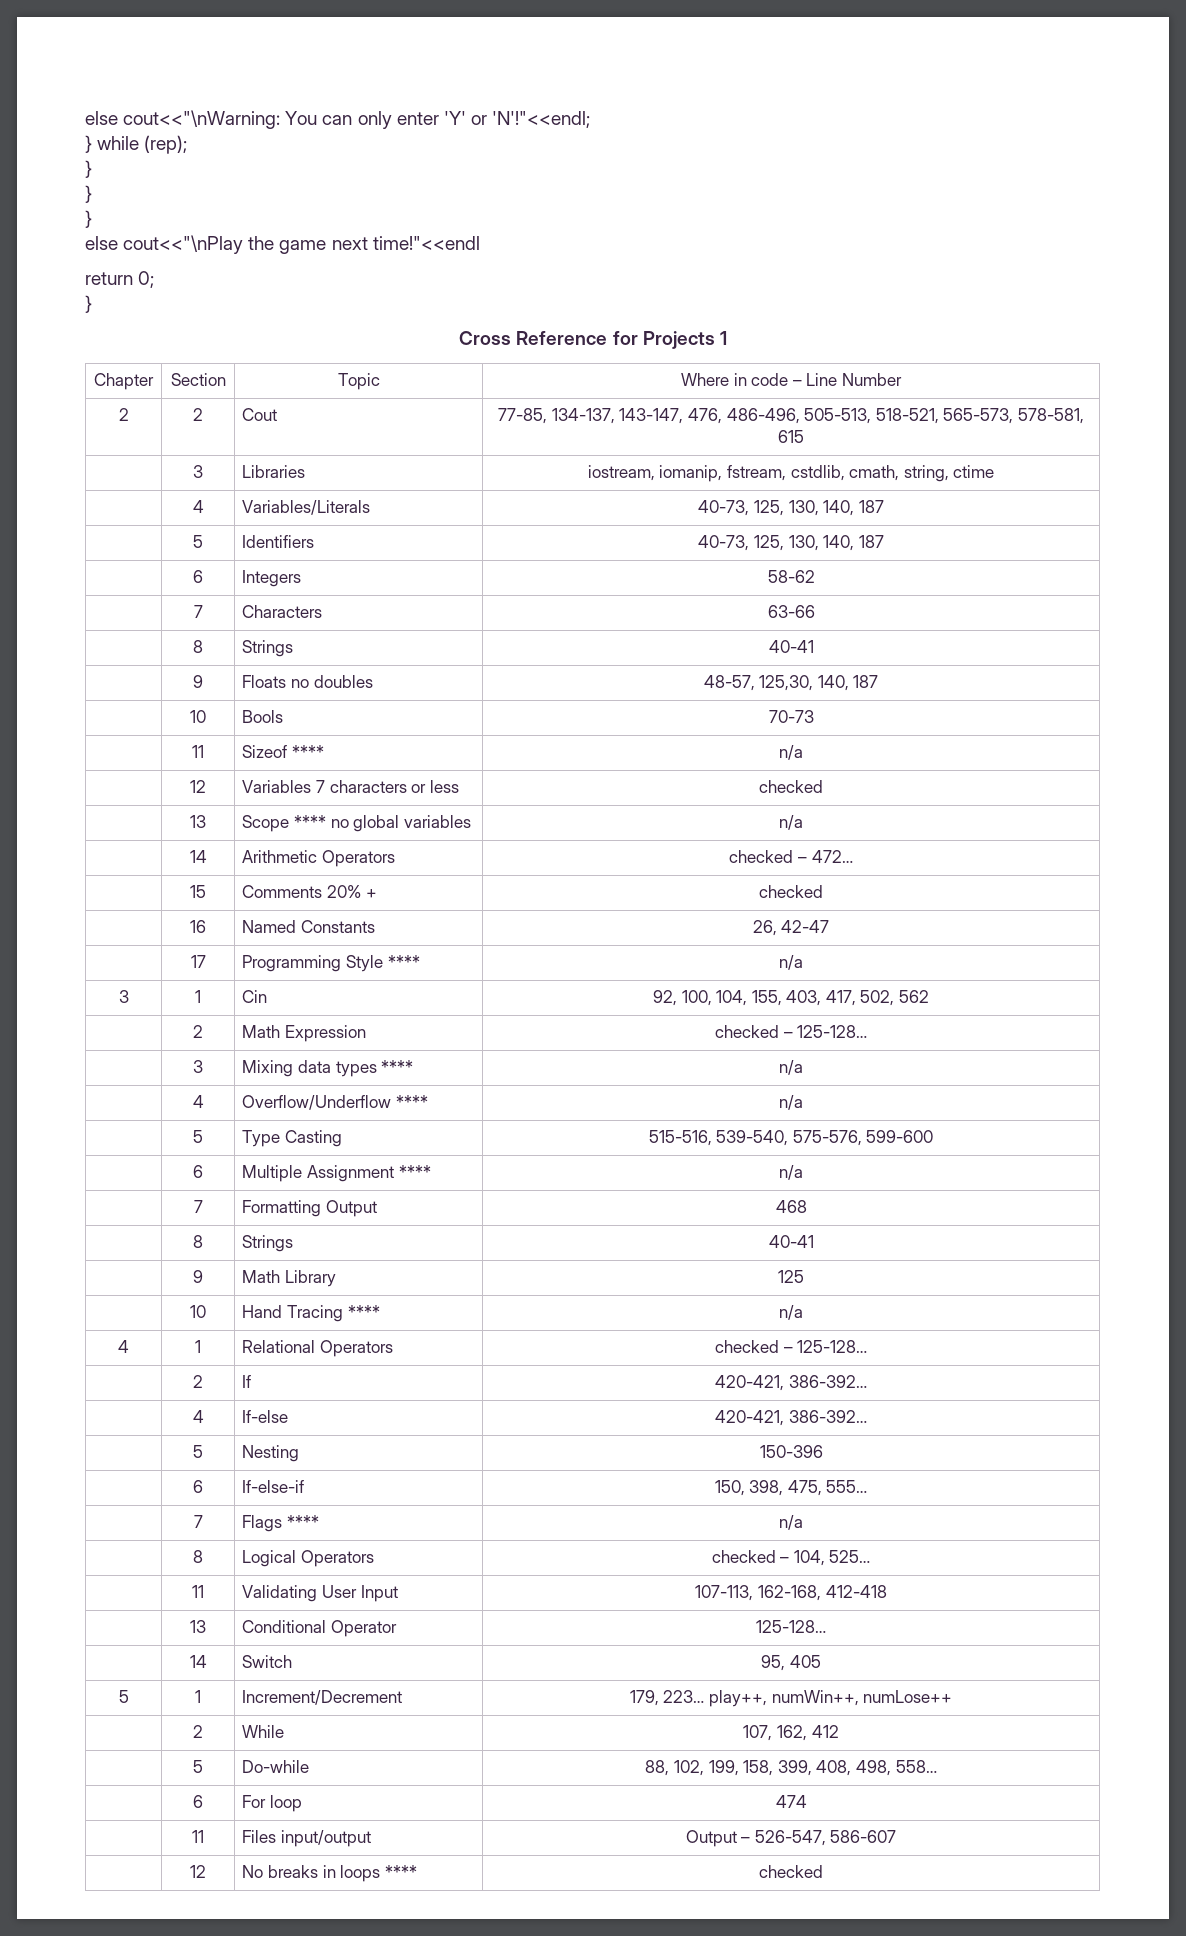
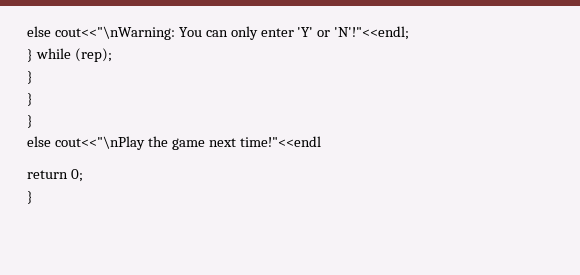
[459,331,727,349] [94,373,154,390] [170,373,226,386] [337,373,380,390] [681,373,902,386] [118,408,129,421] [193,408,203,421] [242,408,278,421] [498,408,1084,424] [778,430,804,443] [193,465,203,478] [242,465,306,478] [587,465,995,482] [192,500,204,513] [242,500,371,515] [698,500,884,516] [193,535,203,548] [242,535,315,548] [698,535,884,551] [193,570,203,583] [242,570,302,587] [767,570,815,583] [193,605,203,618] [242,605,323,618] [767,605,815,618] [193,640,203,653] [242,640,294,657] [768,640,814,653] [193,675,203,688] [242,675,373,688] [703,675,879,691] [190,710,206,723] [242,710,284,723] [768,710,814,723] [192,745,204,758] [242,745,325,758] [779,745,803,760] [190,780,206,793] [242,780,459,793] [759,780,823,793] [190,815,206,828] [242,815,471,832] [779,815,803,830] [189,850,207,863] [242,850,396,867] [729,850,853,863] [190,885,206,898] [242,885,377,898] [759,885,823,898] [190,920,206,933] [242,920,376,933] [752,920,830,936] [190,955,206,968] [242,955,420,972] [779,955,803,970] [118,990,129,1003] [195,990,201,1003] [242,990,268,1003] [652,990,930,1006] [193,1025,203,1038] [242,1025,367,1042] [714,1025,868,1038] [193,1060,203,1073] [242,1060,414,1077] [779,1060,803,1075] [192,1095,204,1108] [242,1095,429,1110] [779,1095,803,1110] [193,1130,203,1143] [242,1130,343,1147] [648,1130,934,1146] [193,1165,203,1178] [242,1165,431,1182] [779,1165,803,1180] [193,1200,203,1213] [242,1200,378,1217] [775,1200,807,1213] [193,1235,203,1248] [242,1235,294,1252] [768,1235,814,1248] [193,1270,203,1283] [242,1270,337,1287] [778,1270,804,1283] [190,1305,206,1318] [242,1305,380,1322] [779,1305,803,1320] [118,1340,129,1353] [195,1340,201,1353] [242,1340,394,1357] [714,1340,868,1353] [193,1375,203,1388] [242,1375,252,1388] [715,1375,867,1391] [192,1410,204,1423] [242,1410,289,1423] [715,1410,867,1426] [193,1445,203,1458] [242,1445,300,1462] [759,1445,823,1458] [193,1480,203,1493] [242,1480,305,1493] [714,1480,868,1496] [193,1515,203,1528] [242,1515,320,1532] [779,1515,803,1530] [193,1550,203,1563] [242,1550,375,1567] [711,1550,871,1566] [192,1585,204,1598] [242,1585,398,1602] [695,1585,887,1601] [190,1620,206,1633] [242,1620,398,1637] [756,1620,826,1633] [189,1655,207,1668] [242,1655,293,1668] [761,1655,821,1671] [118,1690,129,1703] [195,1690,201,1703] [242,1690,403,1705] [629,1690,953,1707] [193,1725,203,1738] [242,1725,285,1738] [743,1725,839,1741] [193,1760,203,1773] [242,1760,310,1773] [645,1760,937,1776] [193,1795,203,1808] [242,1795,303,1812] [775,1795,807,1808] [192,1830,204,1843] [242,1830,372,1847] [685,1830,897,1847] [190,1865,206,1878] [242,1865,417,1882] [759,1865,823,1878] // Cross Reference for Projects 1 // Chapter | Section | Topic | Where in code – Line Number // 2 | 2 | Cout | 77-85, 134-137, 143-147, 476, 486-496, 505-513, 518-521, 565-573, 578-581, 615 // | 3 | Libraries | iostream, iomanip, fstream, cstdlib, cmath, string, ctime // | 4 | Variables/Literals | 40-73, 125, 130, 140, 187 // | 5 | Identifiers | 40-73, 125, 130, 140, 187 // | 6 | Integers | 58-62 // | 7 | Characters | 63-66 // | 8 | Strings | 40-41 // | 9 | Floats no doubles | 48-57, 125,30, 140, 187 // | 10 | Bools | 70-73 // | 11 | Sizeof **** | n/a // | 12 | Variables 7 characters or less | checked // | 13 | Scope **** no global variables | n/a // | 14 | Arithmetic Operators | checked – 472… // | 15 | Comments 20% + | checked // | 16 | Named Constants | 26, 42-47 // | 17 | Programming Style **** | n/a // 3 | 1 | Cin | 92, 100, 104, 155, 403, 417, 502, 562 // | 2 | Math Expression | checked – 125-128… // | 3 | Mixing data types **** | n/a // | 4 | Overflow/Underflow **** | n/a // | 5 | Type Casting | 515-516, 539-540, 575-576, 599-600 // | 6 | Multiple Assignment **** | n/a // | 7 | Formatting Output | 468 // | 8 | Strings | 40-41 // | 9 | Math Library | 125 // | 10 | Hand Tracing **** | n/a // 4 | 1 | Relational Operators | checked – 125-128… // | 2 | If | 420-421, 386-392… // | 4 | If-else | 420-421, 386-392… // | 5 | Nesting | 150-396 // | 6 | If-else-if | 150, 398, 475, 555… // | 7 | Flags **** | n/a // | 8 | Logical Operators | checked – 104, 525… // | 11 | Validating User Input | 107-113, 162-168, 412-418 // | 13 | Conditional Operator | 125-128… // | 14 | Switch | 95, 405 // 5 | 1 | Increment/Decrement | 179, 223… play++, numWin++, numLose++ // | 2 | While | 107, 162, 412 // | 5 | Do-while | 88, 102, 199, 158, 399, 408, 498, 558… // | 6 | For loop | 474 // | 11 | Files input/output | Output – 526-547, 586-607 // | 12 | No breaks in loops **** | checked -> (33, 197) none

